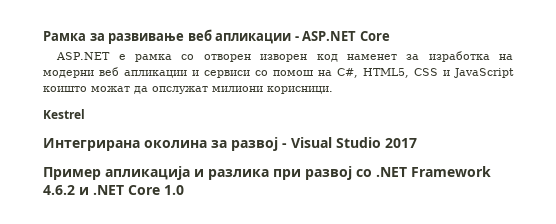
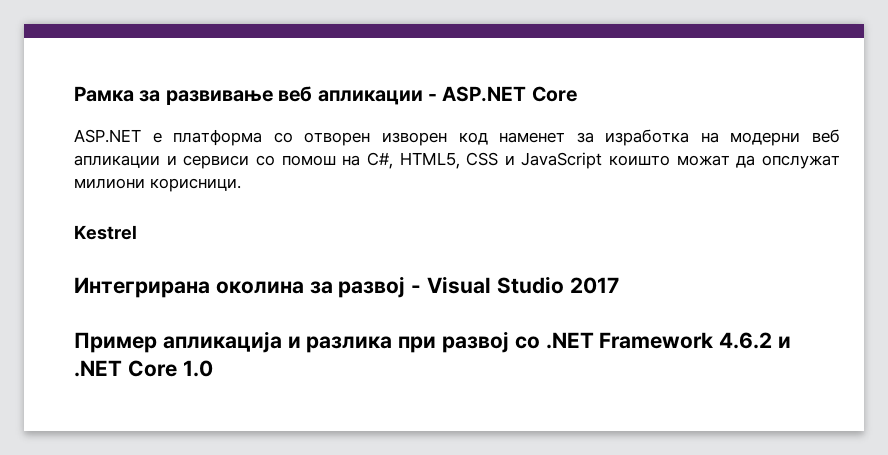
[135,54,173,62] рамка -> [173,129,263,146] платформа

